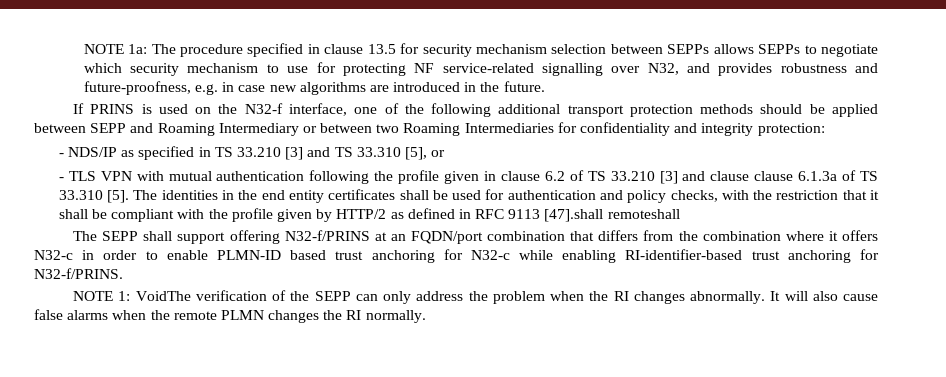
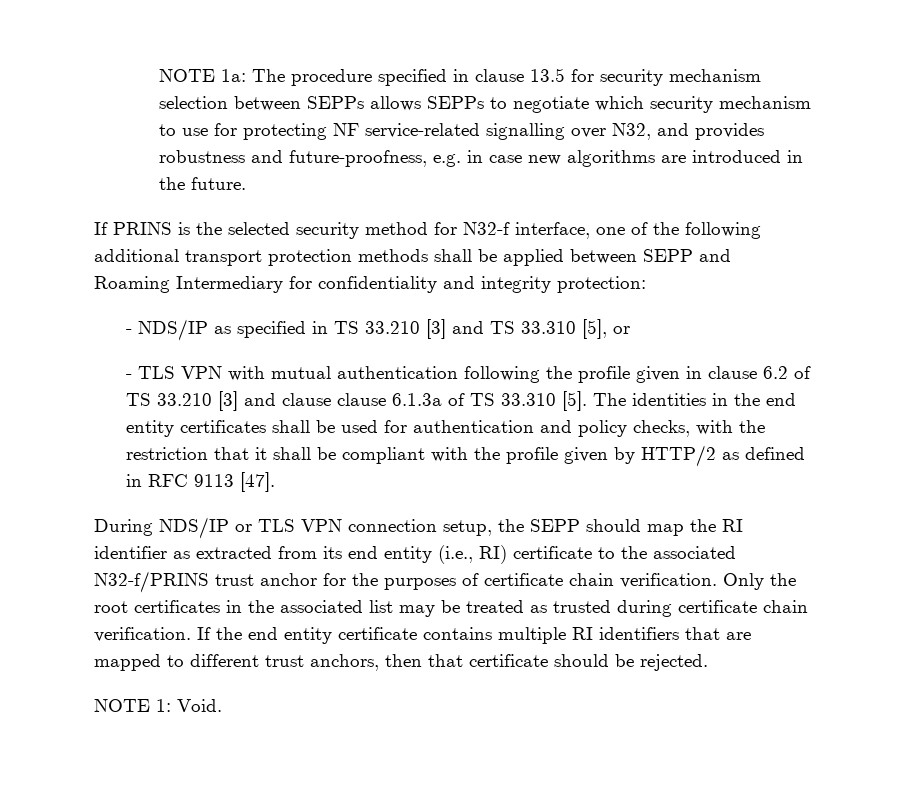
[158,104,238,114] used on the -> [196,222,457,239] the selected security method for
[760,104,803,114] should -> [434,249,472,262] shall
[302,123,554,136] or between two Roaming Intermediaries -> (283, 284) none
[544,209,680,222] [73,230,879,244] [34,249,879,263] [34,268,123,279] [73,290,879,304] [34,309,426,323] [47].shall remoteshall // The SEPP shall support offering N32-f/PRINS at an FQDN/port combination that differs from the combination where it offers N32-c in order to enable PLMN-ID based trust anchoring for N32-c while enabling RI-identifier-based trust anchoring for N32-f/PRINS. // NOTE 1: VoidThe verification of the SEPP can only address the problem when the RI changes abnormally. It will also cause false alarms when the remote PLMN changes the RI normally. -> [240,472,276,492] [94,517,743,539] [94,545,736,564] [94,571,796,593] [94,600,808,617] [94,627,751,644] [94,654,708,671] [94,699,222,712] [47]. // During NDS/IP or TLS VPN connection setup, the SEPP should map the RI identifier as extracted from its end entity (i.e., RI) certificate to the associated N32-f/PRINS trust anchor for the purposes of certificate chain verification. Only the root certificates in the associated list may be treated as trusted during certificate chain verification. If the end entity certificate contains multiple RI identifiers that are mapped to different trust anchors, then that certificate should be rejected. // NOTE 1: Void.

